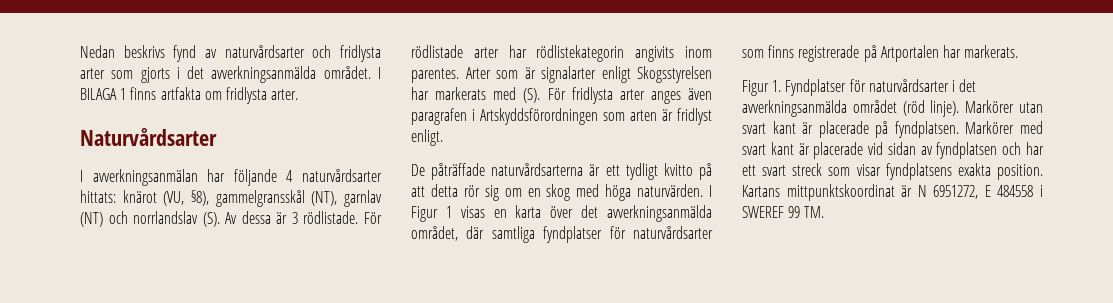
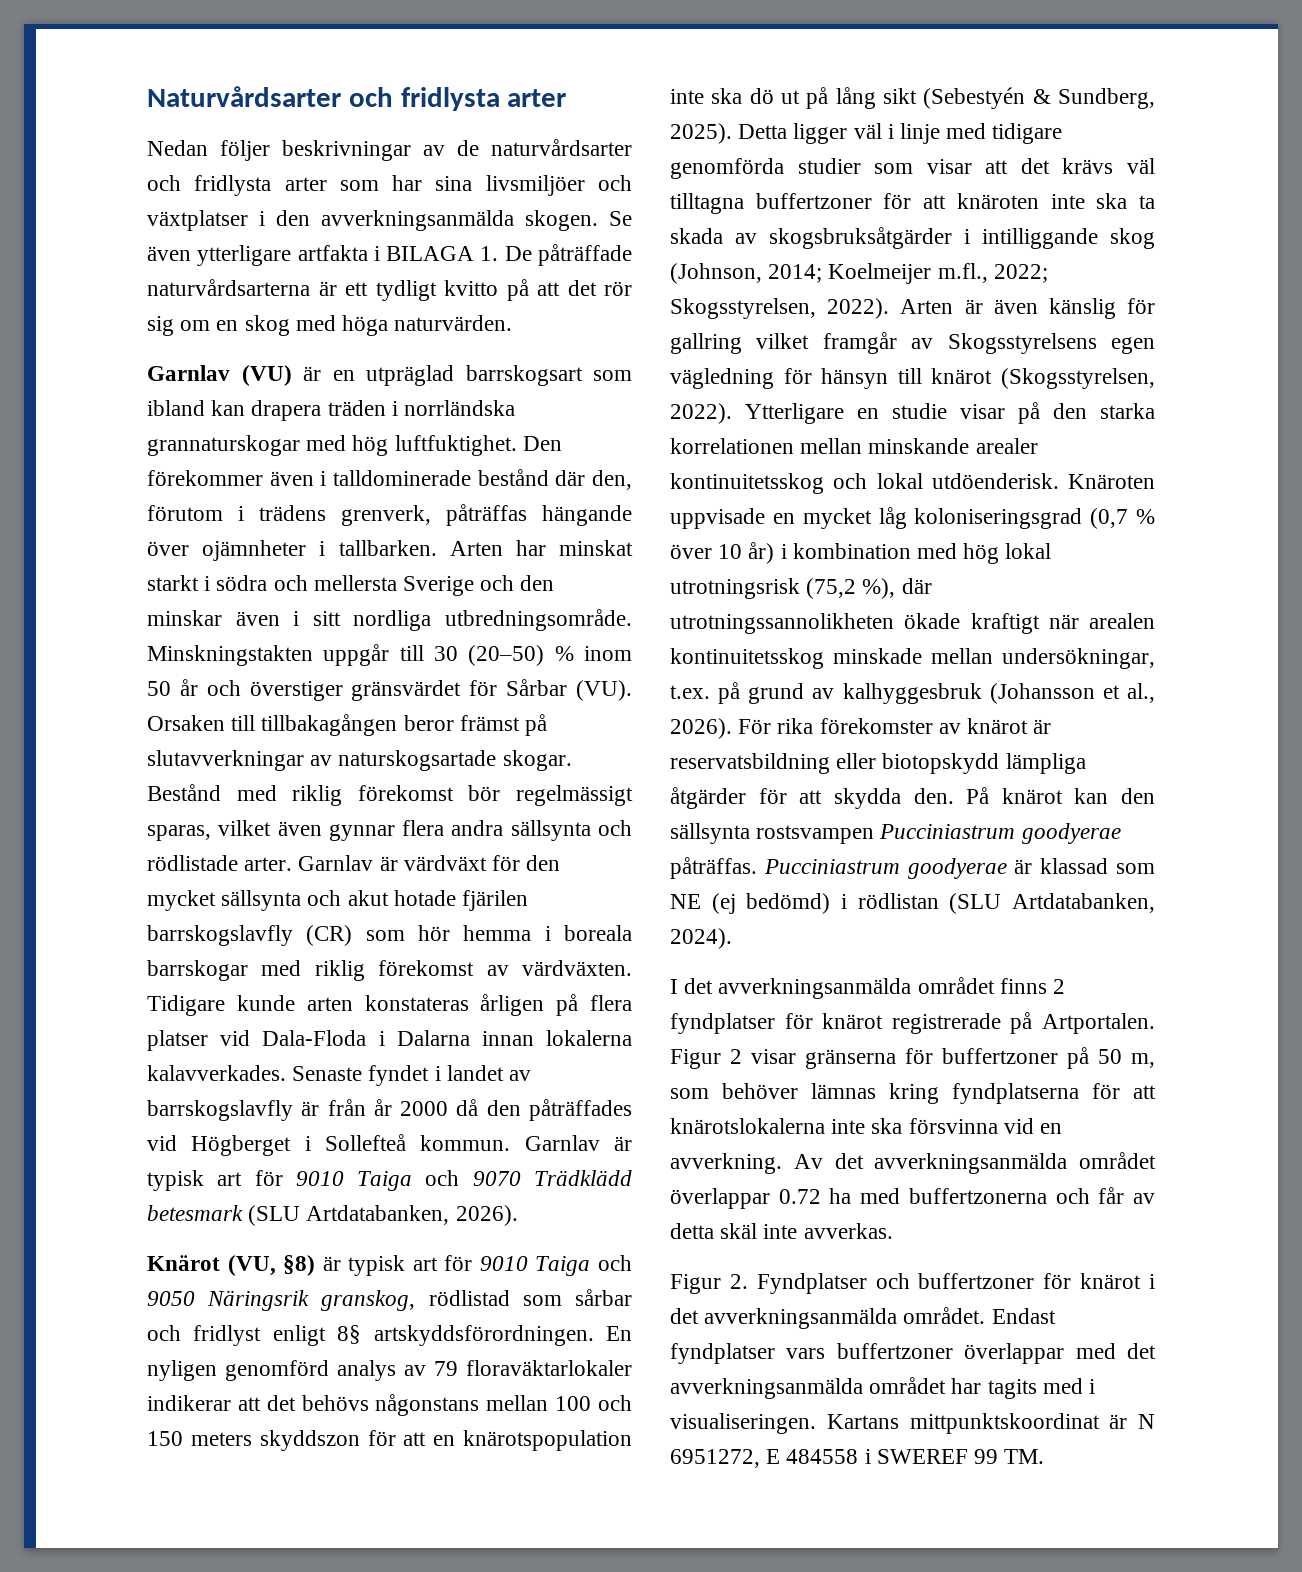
[80,45,217,62] Nedan beskrivs fynd av -> [147,86,567,111] [147,140,479,161] Naturvårdsarter och fridlysta arter // Nedan följer beskrivningar av de
[140,66,381,83] [80,87,299,104] [80,128,217,146] [80,169,382,186] [80,190,382,207] [80,211,382,227] [411,45,712,62] [411,66,712,83] [411,87,712,104] [411,108,712,125] [411,129,443,146] gjorts i det avverkningsanmälda området. I BILAGA 1 finns artfakta om fridlysta arter. // Naturvårdsarter // I avverkningsanmälan har följande 4 naturvårdsarter hittats: knärot (VU, §8), gammelgransskål (NT), garnlav (NT) och norrlandslav (S). Av dessa är 3 rödlistade. För rödlistade arter har rödlistekategorin angivits inom parentes. Arter som är signalarter enligt Skogsstyrelsen har markerats med (S). För fridlysta arter anges även paragrafen i Artskyddsförordningen som arten är fridlyst enligt. // -> [392,175,632,196] [147,210,632,231] [147,245,499,266] har sina livsmiljöer och växtplatser i den avverkningsanmälda skogen. Se även ytterligare artfakta i BILAGA 1.
[430,184,458,197] detta -> [567,280,597,296] det
[709,185,712,197] [411,205,712,222] [411,226,713,243] [742,45,1019,62] [742,79,977,96] [742,100,1043,117] [742,121,1043,138] [742,142,1044,159] [742,163,1043,180] I Figur 1 visas en karta över det avverkningsanmälda området, där samtliga fyndplatser för naturvårdsarter som finns registrerade på Artportalen har markerats. // Figur 1. Fyndplatser för naturvårdsarter i det avverkningsanmälda området (röd linje). Markörer utan svart kant är placerade på fyndplatsen. Markörer med svart kant är placerade vid sidan av fyndplatsen och har ett svart streck som visar fyndplatsens exakta position. -> [147,365,632,386] [147,400,516,421] [147,435,562,456] [147,469,632,490] [147,504,632,526] [147,540,633,561] [147,575,555,596] [147,609,632,631] [147,644,632,666] [147,679,632,701] [147,714,548,736] [147,750,572,771] [147,784,633,806] [147,820,632,841] [147,855,561,871] [147,890,529,911] [147,925,632,946] [147,960,632,981] [147,994,632,1016] [147,1030,632,1051] [147,1065,532,1086] [147,1099,632,1121] [147,1134,632,1156] [147,1170,632,1191] [147,1205,518,1226] [147,1255,632,1276] [147,1289,632,1311] [147,1325,632,1346] [147,1360,632,1381] [147,1394,632,1416] [147,1430,632,1451] [670,87,1155,109] [670,123,1063,144] [670,158,1155,179] [670,193,1155,214] [670,227,1155,249] [670,263,1048,284] [670,298,1155,319] [670,332,1155,354] [670,368,1155,389] [670,402,1155,424] [670,438,1038,454] [670,473,1155,494] [670,507,1155,529] [670,542,1052,564] [670,578,932,599] [670,613,1155,634] [670,648,1155,669] [670,682,1155,704] [670,718,1052,739] [670,753,1086,774] [670,787,1155,809] [670,823,1121,844] [670,857,1155,879] [670,893,1155,914] [670,928,732,949] [670,977,1066,999] [670,1012,1155,1034] [670,1047,1155,1069] [670,1083,1156,1104] [670,1118,1063,1134] [670,1152,1156,1174] [670,1187,1155,1209] [670,1223,893,1239] [670,1273,1155,1294] [670,1307,1056,1329] [670,1343,1156,1364] [670,1377,1096,1399] [670,1413,816,1434] // Garnlav (VU) är en utpräglad barrskogsart som ibland kan drapera träden i norrländska grannaturskogar med hög luftfuktighet. Den förekommer även i talldominerade bestånd där den, förutom i trädens grenverk, påträffas hängande över ojämnheter i tallbarken. Arten har minskat starkt i södra och mellersta Sverige och den minskar även i sitt nordliga utbredningsområde. Minskningstakten uppgår till 30 (20–50) % inom 50 år och överstiger gränsvärdet för Sårbar (VU). Orsaken till tillbakagången beror främst på slutavverkningar av naturskogsartade skogar. Bestånd med riklig förekomst bör regelmässigt sparas, vilket även gynnar flera andra sällsynta och rödlistade arter. Garnlav är värdväxt för den mycket sällsynta och akut hotade fjärilen barrskogslavfly (CR) som hör hemma i boreala barrskogar med riklig förekomst av värdväxten. Tidigare kunde arten konstateras årligen på flera platser vid Dala-Floda i Dalarna innan lokalerna kalavverkades. Senaste fyndet i landet av barrskogslavfly är från år 2000 då den påträffades vid Högberget i Sollefteå kommun. Garnlav är typisk art för 9010 Taiga och 9070 Trädklädd betesmark (SLU Artdatabanken, 2026). // Knärot (VU, §8) är typisk art för 9010 Taiga och 9050 Näringsrik granskog, rödlistad som sårbar och fridlyst enligt 8§ artskyddsförordningen. En nyligen genomförd analys av 79 floraväktarlokaler indikerar att det behövs någonstans mellan 100 och 150 meters skyddszon för att en knärotspopulation inte ska dö ut på lång sikt (Sebestyén & Sundberg, 2025). Detta ligger väl i linje med tidigare genomförda studier som visar att det krävs väl tilltagna buffertzoner för att knäroten inte ska ta skada av skogsbruksåtgärder i intilliggande skog (Johnson, 2014; Koelmeijer m.fl., 2022; Skogsstyrelsen, 2022). Arten är även känslig för gallring vilket framgår av Skogsstyrelsens egen vägledning för hänsyn till knärot (Skogsstyrelsen, 2022). Ytterligare en studie visar på den starka korrelationen mellan minskande arealer kontinuitetsskog och lokal utdöenderisk. Knäroten uppvisade en mycket låg koloniseringsgrad (0,7 % över 10 år) i kombination med hög lokal utrotningsrisk (75,2 %), där utrotningssannolikheten ökade kraftigt när arealen kontinuitetsskog minskade mellan undersökningar, t.ex. på grund av kalhyggesbruk (Johansson et al., 2026). För rika förekomster av knärot är reservatsbildning eller biotopskydd lämpliga åtgärder för att skydda den. På knärot kan den sällsynta rostsvampen Pucciniastrum goodyerae påträffas. Pucciniastrum goodyerae är klassad som NE (ej bedömd) i rödlistan (SLU Artdatabanken, 2024). // I det avverkningsanmälda området finns 2 fyndplatser för knärot registrerade på Artportalen. Figur 2 visar gränserna för buffertzoner på 50 m, som behöver lämnas kring fyndplatserna för att knärotslokalerna inte ska försvinna vid en avverkning. Av det avverkningsanmälda området överlappar 0.72 ha med buffertzonerna och får av detta skäl inte avverkas. // Figur 2. Fyndplatser och buffertzoner för knärot i det avverkningsanmälda området. Endast fyndplatser vars buffertzoner överlappar med det avverkningsanmälda området har tagits med i visualiseringen.

